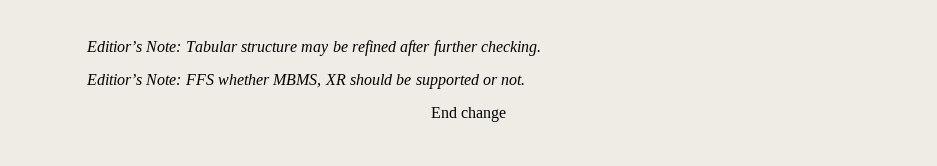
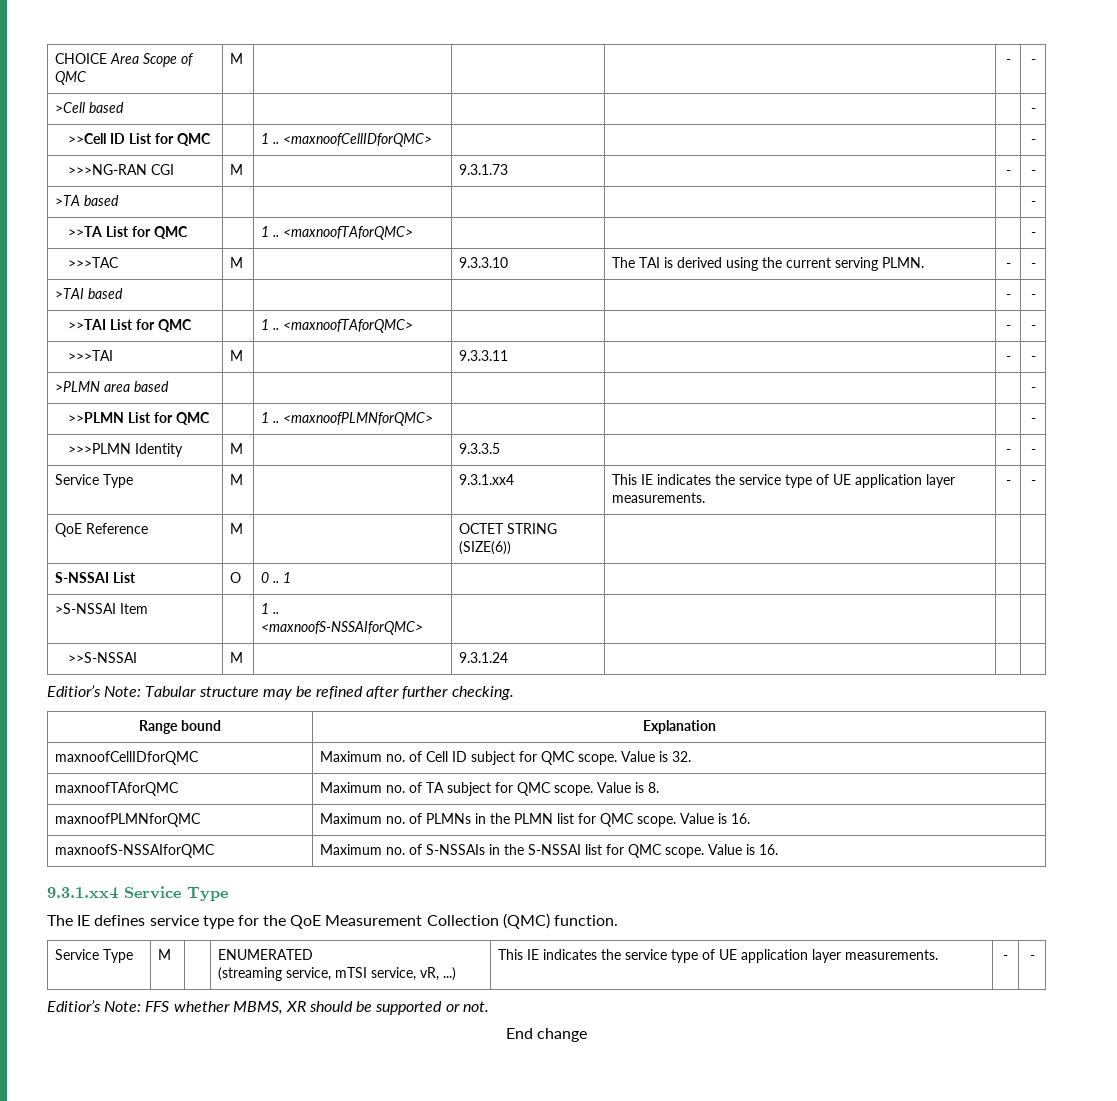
(86, 46) none -> [55,53,195,67] [55,71,87,85] [230,53,244,64] [1005,59,1011,64] [1030,59,1036,64] [55,102,125,113] [1030,108,1036,113] [68,133,212,146] [261,133,433,147] [1030,139,1036,144] [68,164,175,175] [230,164,244,175] [459,164,509,175] [1005,170,1011,175] [1030,170,1036,175] [55,195,120,206] [1030,201,1036,206] [68,226,189,239] [261,226,414,240] [1030,232,1036,237] [68,257,120,268] [230,257,244,268] [459,257,509,268] [612,257,925,271] [1005,263,1011,268] [1030,263,1036,268] [55,288,124,299] [1005,294,1011,299] [1030,294,1036,299] [68,319,193,332] [261,319,414,333] [1005,325,1011,330] [1030,325,1036,330] [68,350,114,361] [230,350,244,361] [459,350,509,361] [1005,356,1011,361] [1030,356,1036,361] [55,381,170,392] [1030,387,1036,392] [68,412,211,425] [261,412,434,426] [1030,418,1036,423] [68,443,184,457] [230,443,244,454] [459,443,501,454] [1005,449,1011,454] [1030,449,1036,454] [55,474,134,488] [230,474,244,485] [459,474,515,485] [612,474,956,488] [612,492,706,503] [1005,480,1011,485] [1030,480,1036,485] [55,523,149,537] [230,523,244,534] [459,523,558,534] [459,541,512,555] [55,572,137,583] [230,572,242,583] [261,572,292,583] [55,603,149,614] [261,603,280,614] [261,621,424,635] [68,652,138,663] [230,652,244,663] [459,652,509,663] CHOICE Area Scope of QMC | M | | | | - | - // >Cell based | | | | | | - // >>Cell ID List for QMC | | 1 .. <maxnoofCellIDforQMC> | | | | - // >>>NG-RAN CGI | M | | 9.3.1.73 | | - | - // >TA based | | | | | | - // >>TA List for QMC | | 1 .. <maxnoofTAforQMC> | | | | - // >>>TAC | M | | 9.3.3.10 | The TAI is derived using the current serving PLMN. | - | - // >TAI based | | | | | - | - // >>TAI List for QMC | | 1 .. <maxnoofTAforQMC> | | | - | - // >>>TAI | M | | 9.3.3.11 | | - | - // >PLMN area based | | | | | | - // >>PLMN List for QMC | | 1 .. <maxnoofPLMNforQMC> | | | | - // >>>PLMN Identity | M | | 9.3.3.5 | | - | - // Service Type | M | | 9.3.1.xx4 | This IE indicates the service type of UE application layer measurements. | - | - // QoE Reference | M | | OCTET STRING (SIZE(6)) | | | // S-NSSAI List | O | 0 .. 1 | | | | // >S-NSSAI Item | | 1 .. <maxnoofS-NSSAIforQMC> | | | | // >>S-NSSAI | M | | 9.3.1.24 | | | //
(541, 48) none -> [139,720,221,734] [642,720,716,734] [55,751,200,765] [320,751,692,765] [55,782,180,796] [320,782,660,796] [55,813,202,827] [320,813,751,827] [55,844,216,858] [320,844,779,858] [47,886,228,901] [47,913,619,929] [55,949,134,963] [158,949,172,960] [218,949,314,960] [218,967,457,981] [498,949,939,963] [1003,955,1008,960] [1029,955,1035,960] // Range bound | Explanation // maxnoofCellIDforQMC | Maximum no. of Cell ID subject for QMC scope. Value is 32. // maxnoofTAforQMC | Maximum no. of TA subject for QMC scope. Value is 8. // maxnoofPLMNforQMC | Maximum no. of PLMNs in the PLMN list for QMC scope. Value is 16. // maxnoofS-NSSAIforQMC | Maximum no. of S-NSSAIs in the S-NSSAI list for QMC scope. Value is 16. // 9.3.1.xx4 Service Type // The IE defines service type for the QoE Measurement Collection (QMC) function. // Service Type | M | | ENUMERATED // (streaming service, mTSI service, vR, ...) | This IE indicates the service type of UE application layer measurements. | - | -

